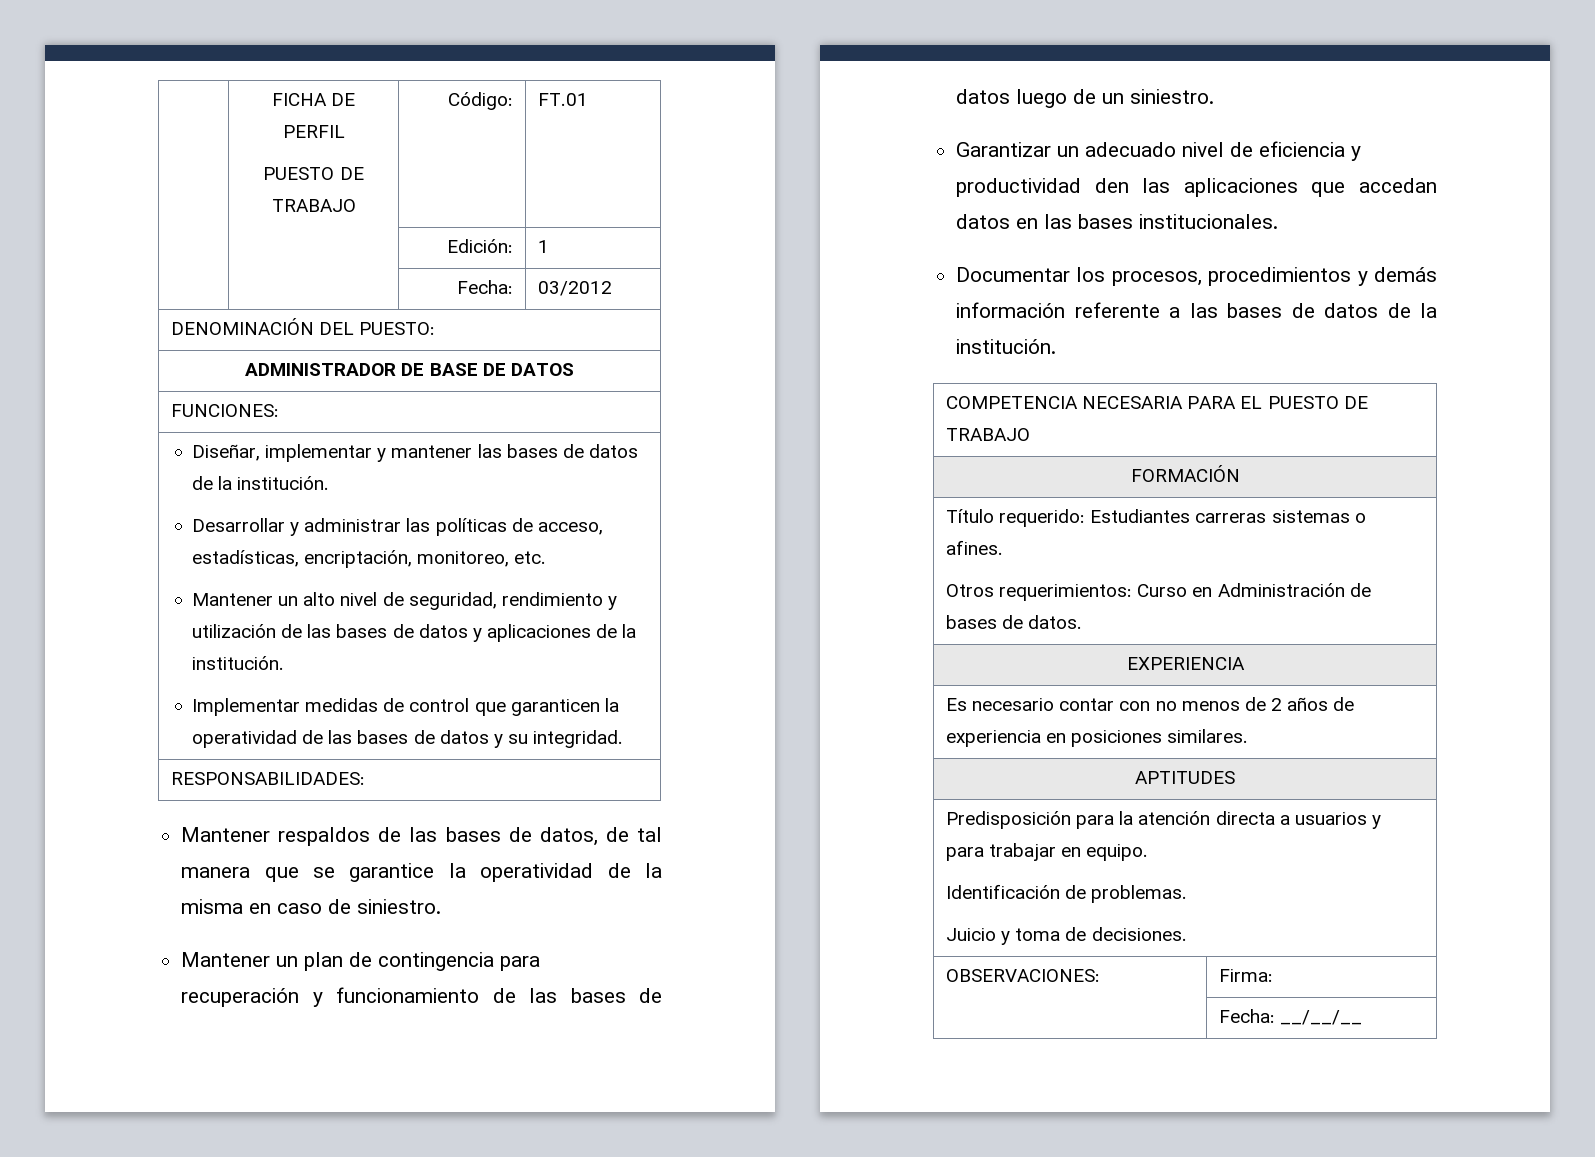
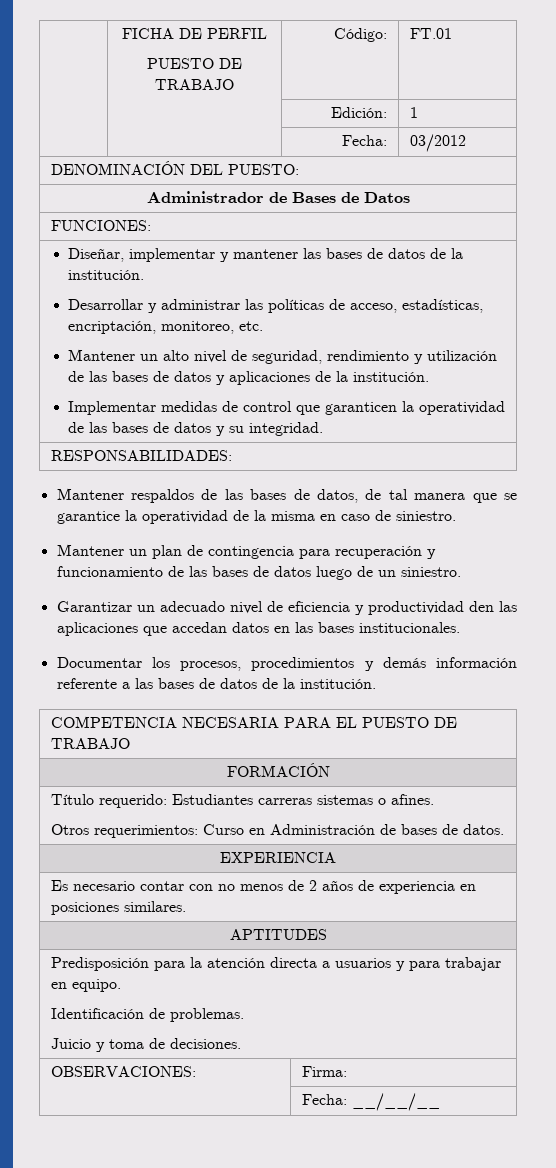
[245,363,574,376] ADMINISTRADOR DE BASE DE DATOS -> [146,191,410,203] Administrador de Bases de Datos

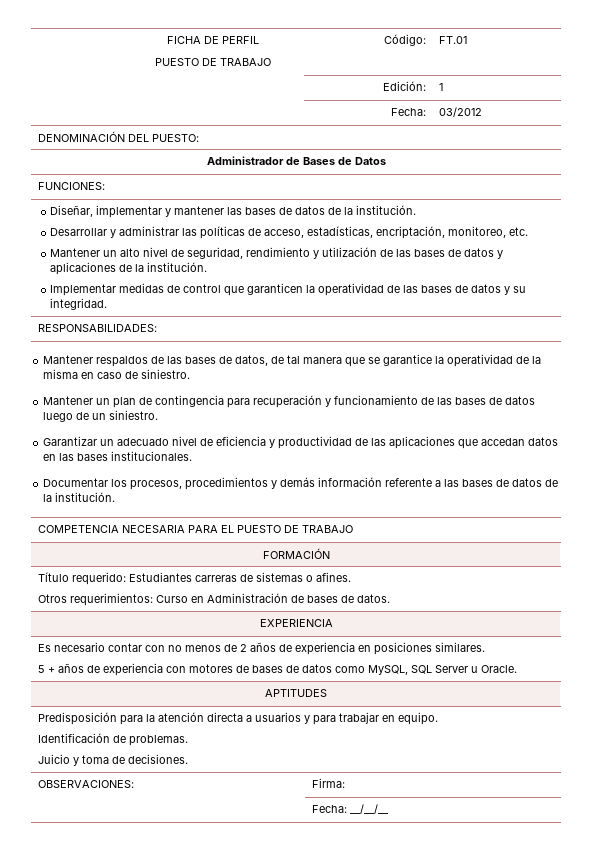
[468,601,494,612] den -> [355,438,369,446] de
(312, 801) none -> [240,574,254,582] de
(186, 906) none -> [38,663,518,676] // 5 + años de experiencia con motores de bases de datos como MySQL, SQL Server u Oracle.

